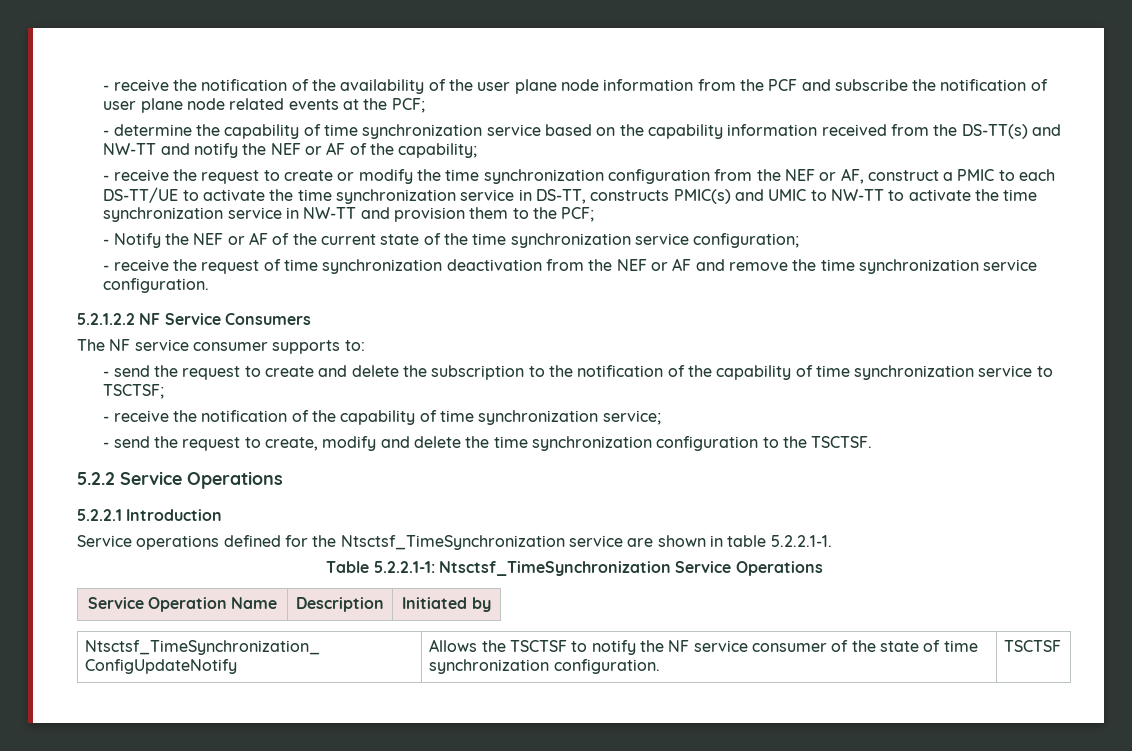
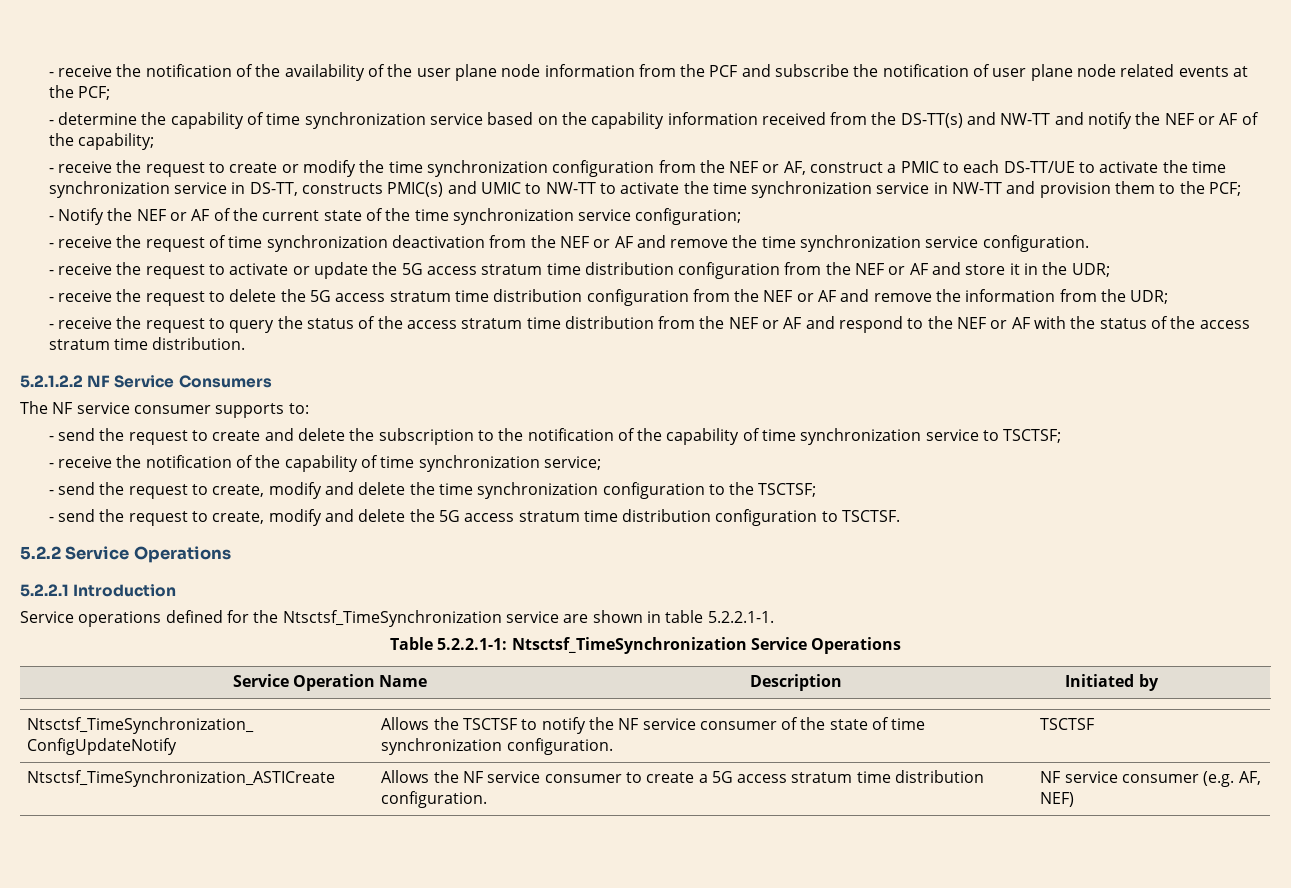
(210, 285) none -> [48,262,1110,279] [48,289,1169,306] [48,316,1250,333] [48,337,246,350] // - receive the request to activate or update the 5G access stratum time distribution configuration from the NEF or AF and store it in the UDR; // - receive the request to delete the 5G access stratum time distribution configuration from the NEF or AF and remove the information from the UDR; // - receive the request to query the status of the access stratum time distribution from the NEF or AF and respond to the NEF or AF with the status of the access stratum time distribution.
(807, 442) none -> [758,483,817,497] [48,509,838,526] TSCTSF; // - send the request to create, modify and delete the 5G access stratum time distribution configuration to
(1062, 646) none -> [27,770,336,787] [381,770,985,783] [381,791,488,808] [1040,771,1261,787] [1040,792,1075,807] // Ntsctsf_TimeSynchronization_ASTICreate | Allows the NF service consumer to create a 5G access stratum time distribution configuration. | NF service consumer (e.g. AF, NEF)

